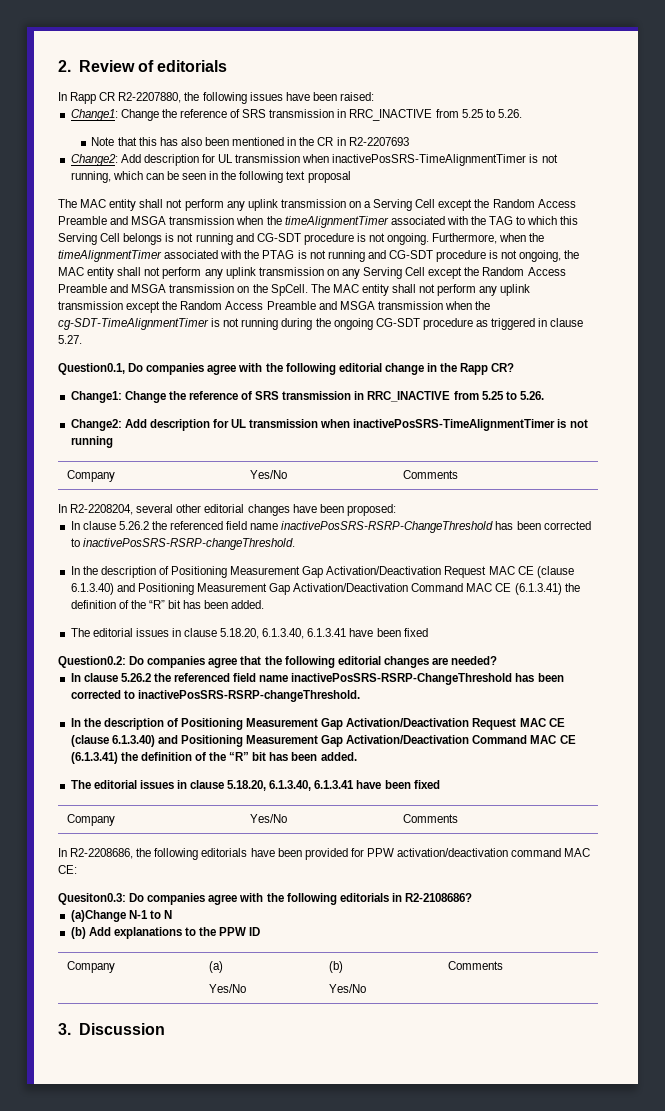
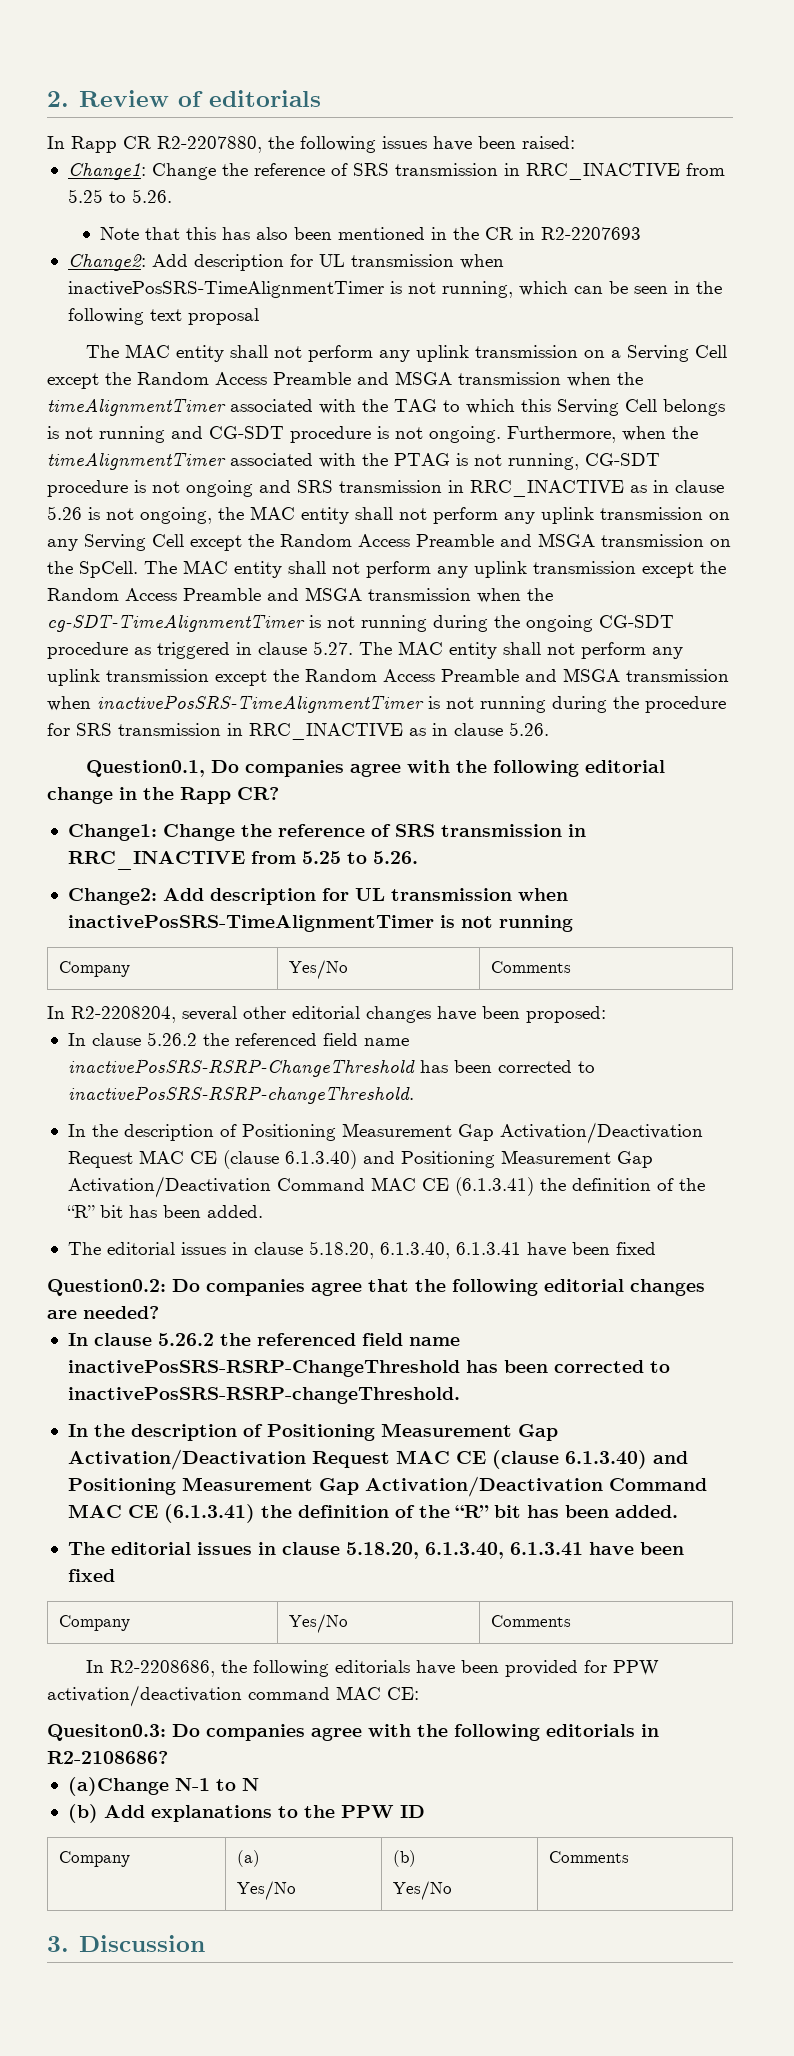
[327,250,518,262] running and CG-SDT procedure is not -> [508,453,660,470] [47,480,724,497] [47,506,134,520] running, CG-SDT procedure is not ongoing and SRS transmission in RRC_INACTIVE as in clause 5.26 is not
(82, 339) none -> [359,641,683,659] [47,668,729,686] [47,695,726,713] [47,722,549,740] The MAC entity shall not perform any uplink transmission except the Random Access Preamble and MSGA transmission when inactivePosSRS-TimeAlignmentTimer is not running during the procedure for SRS transmission in RRC_INACTIVE as in clause 5.26.

